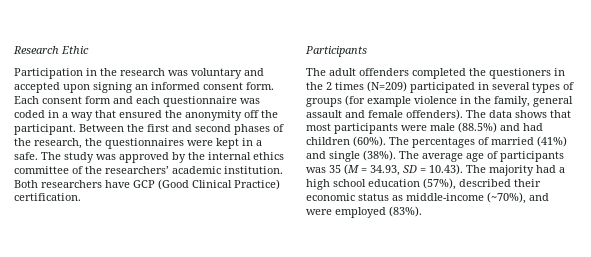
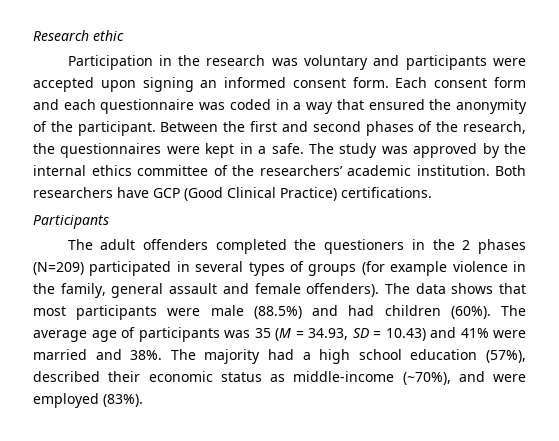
[61,46,89,54] Ethic -> [93,30,124,41] ethic
(264, 72) none -> [405,55,527,70] participants were
[244,110,259,118] off -> [33,121,47,132] of
[14,193,81,201] certification. -> [341,187,432,198] certifications.
[335,82,364,90] times -> [477,239,526,254] phases
[412,136,567,148] [306,150,419,162] percentages of married (41%) and single (38%). The -> (526, 310) none
[429,164,463,175] 10.43). -> [385,327,526,341] [33,349,163,360] 10.43) and 41% were married and 38%.

